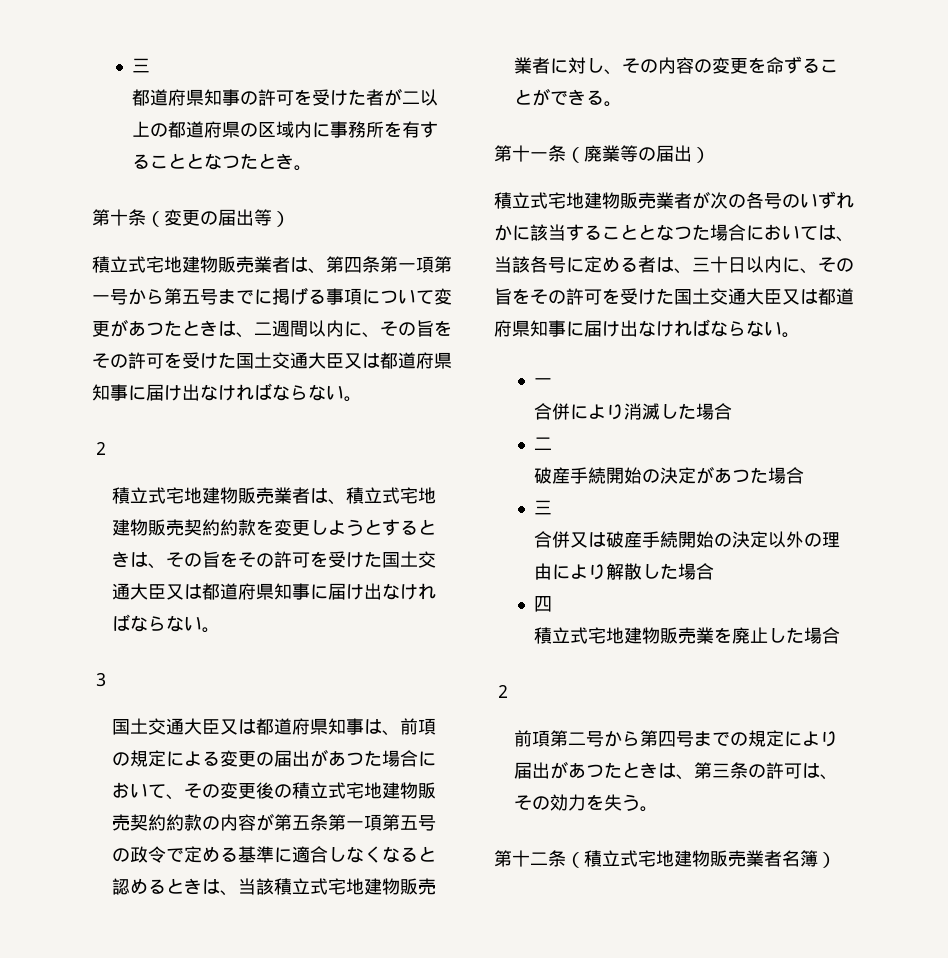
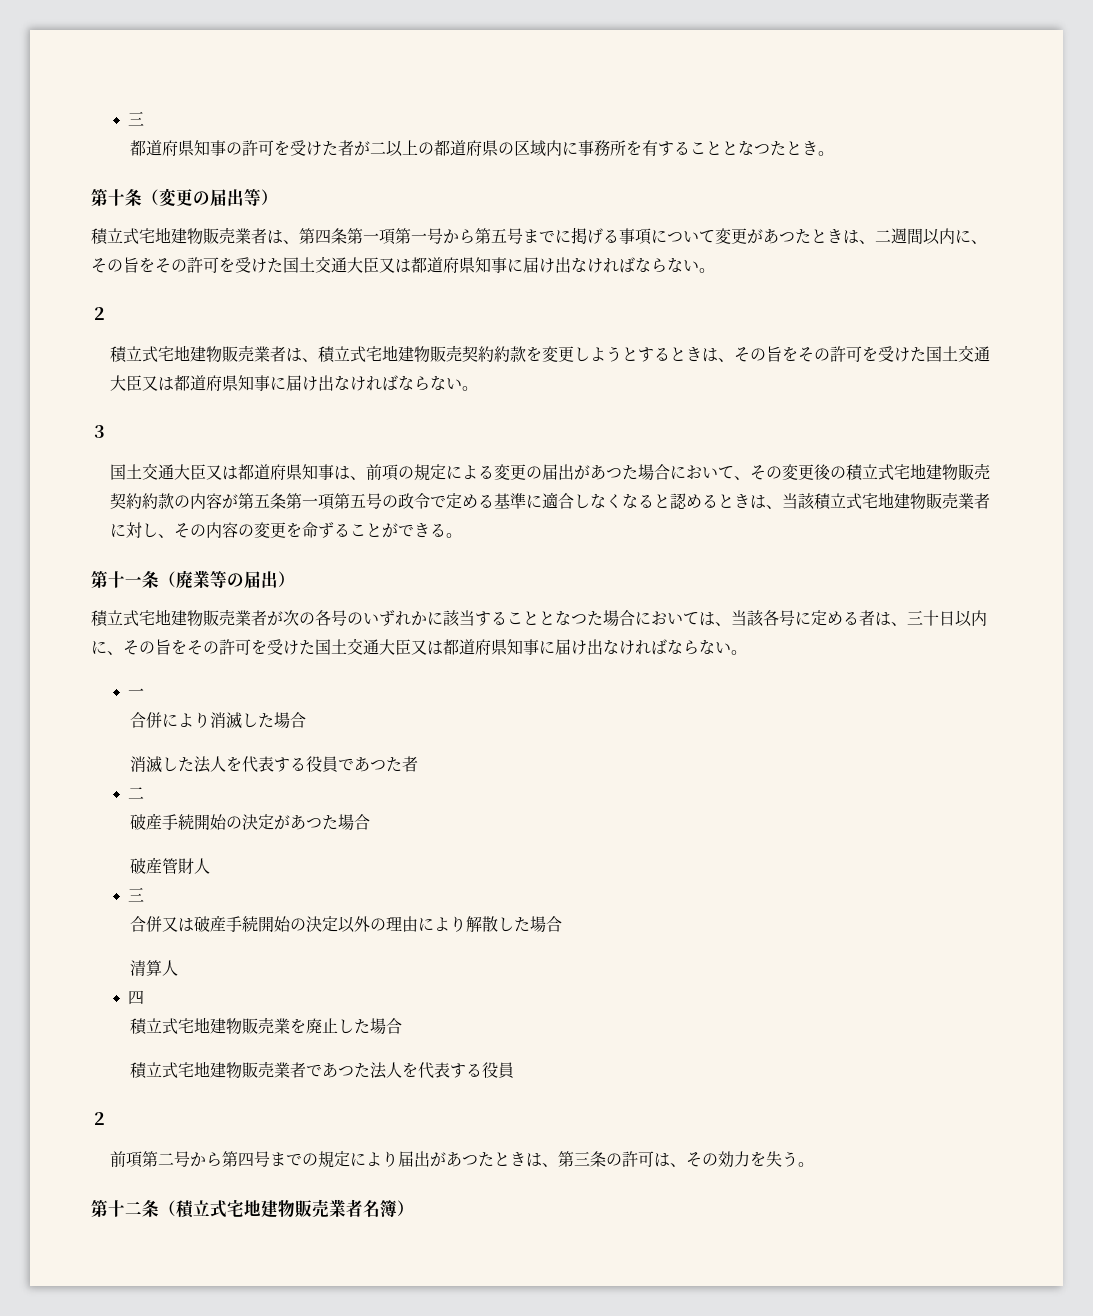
(733, 411) none -> [129,756,418,773] // 消滅した法人を代表する役員であつた者
(805, 475) none -> [129,857,210,874] // 破産管財人
(715, 571) none -> [129,960,178,976] // 清算人
(841, 635) none -> [129,1061,514,1079] // 積立式宅地建物販売業者であつた法人を代表する役員

